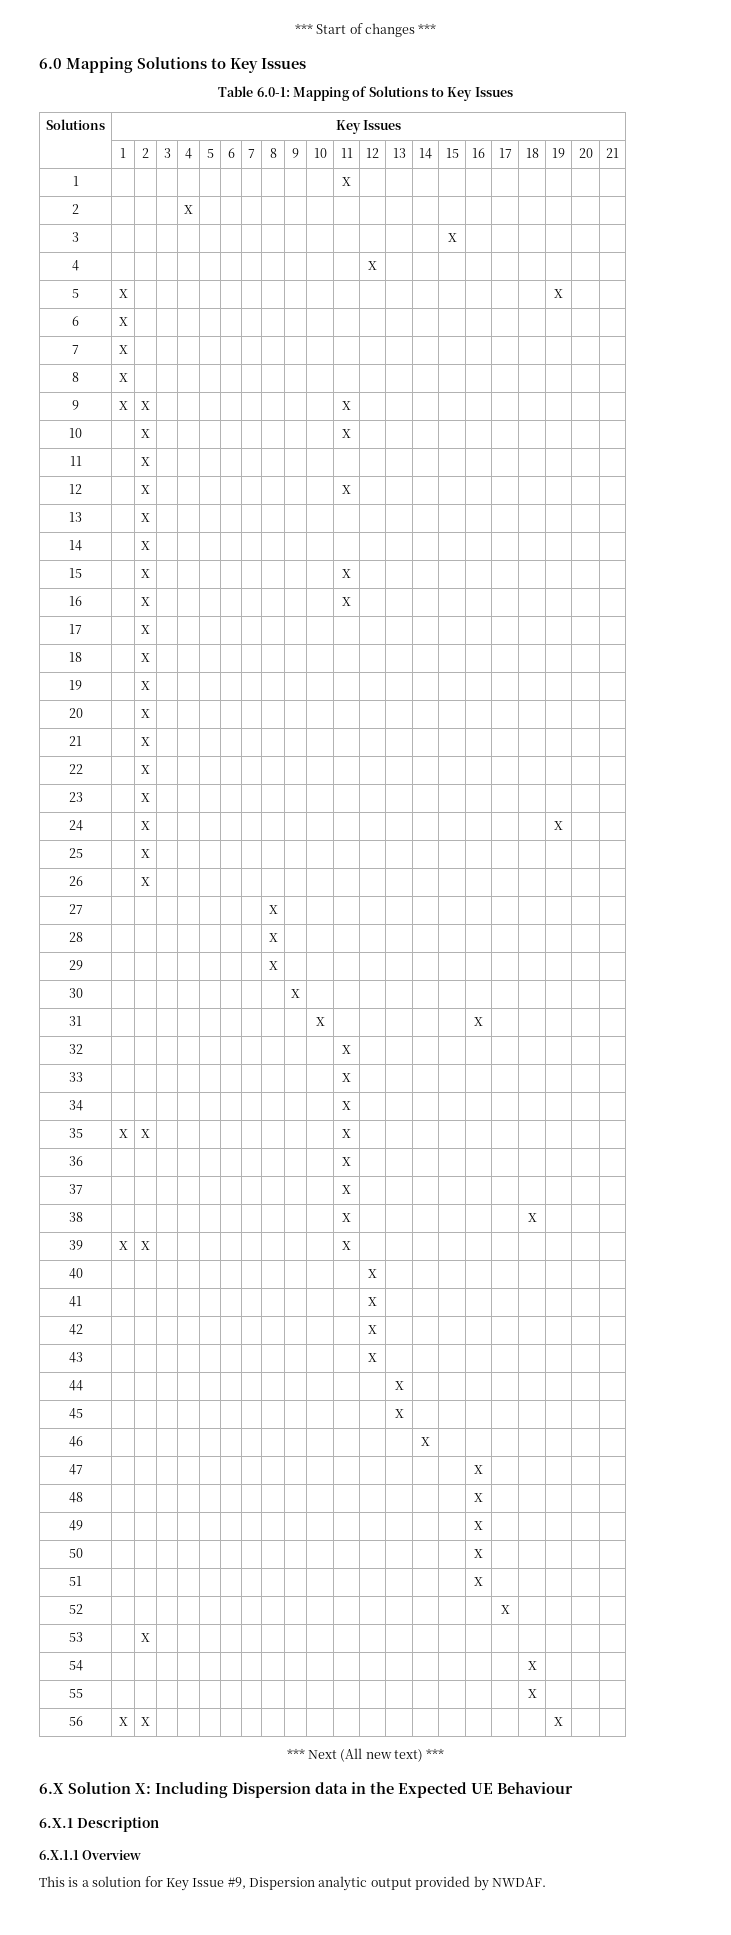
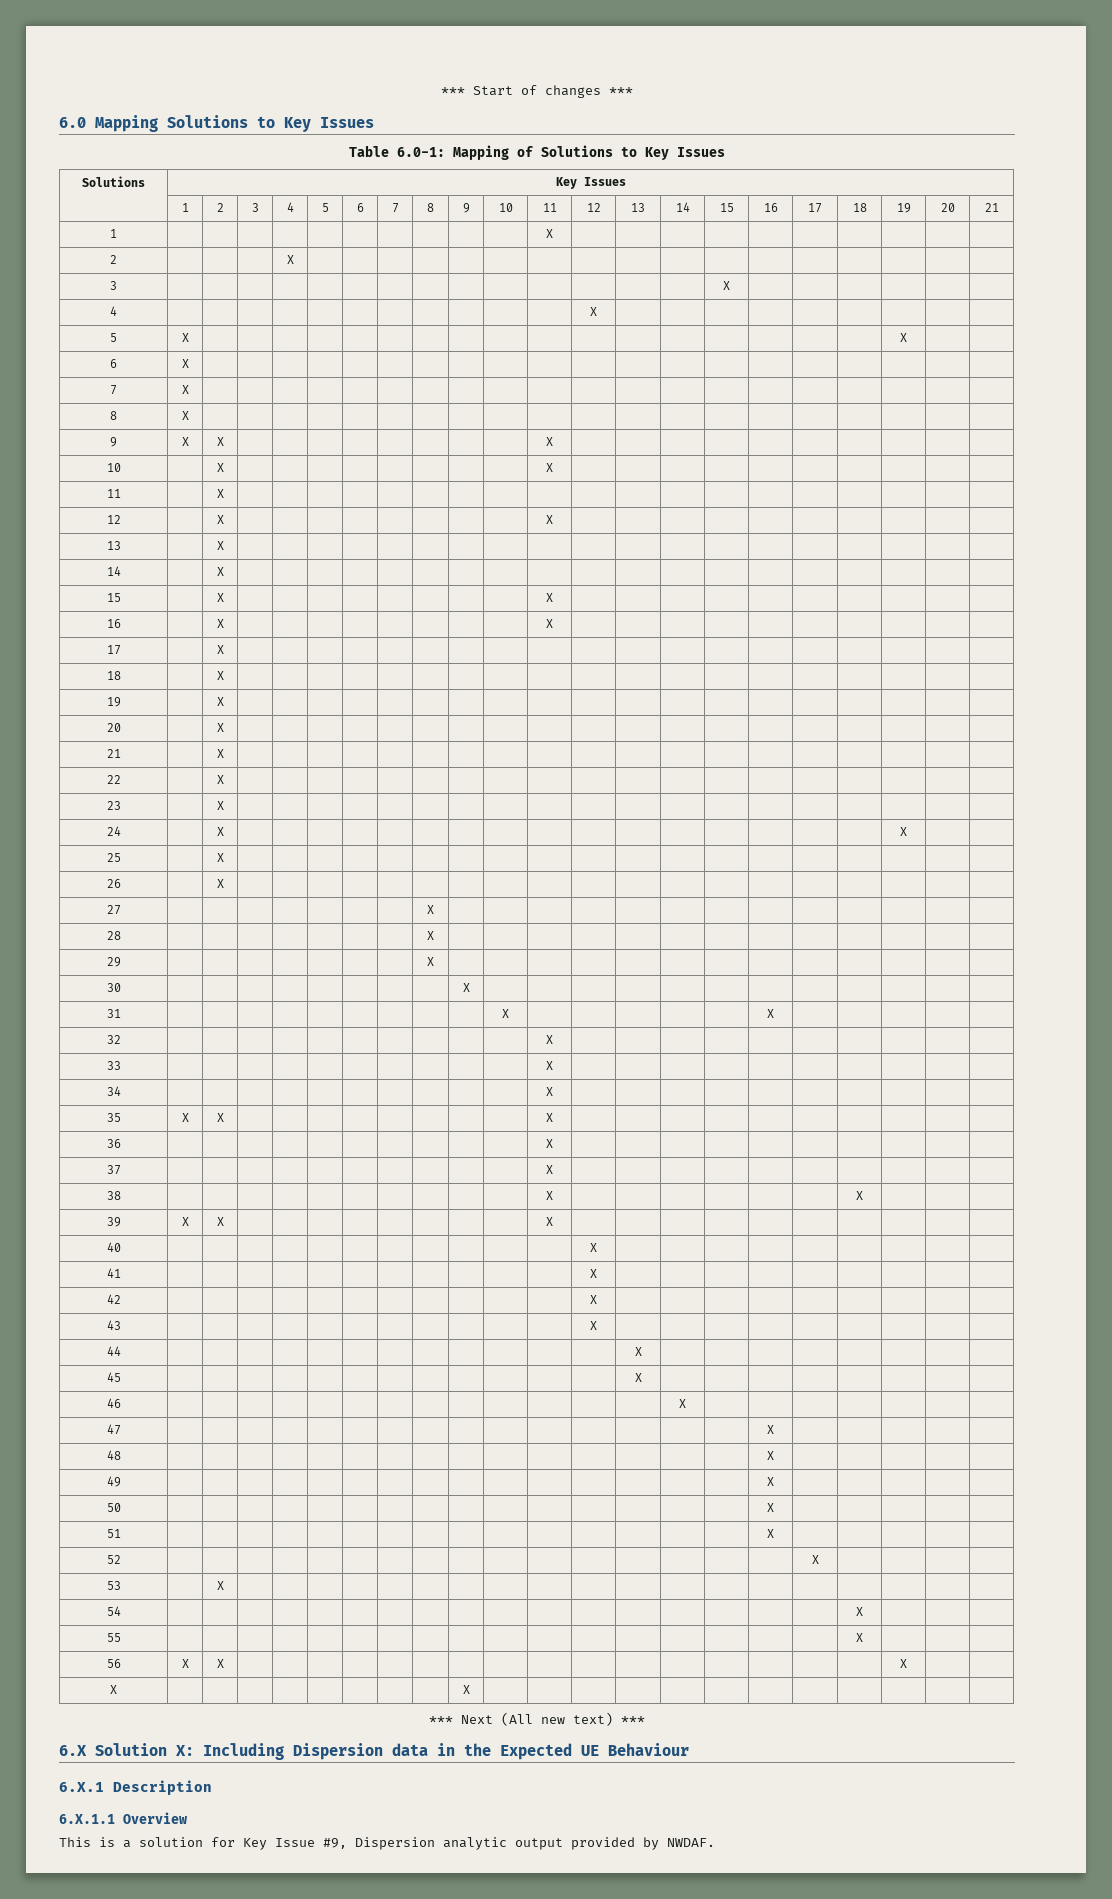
(563, 1721) none -> [110,1685,117,1694] [462,1685,470,1694] // X | | | | | | | | | X | | | | | | | | | | | |

